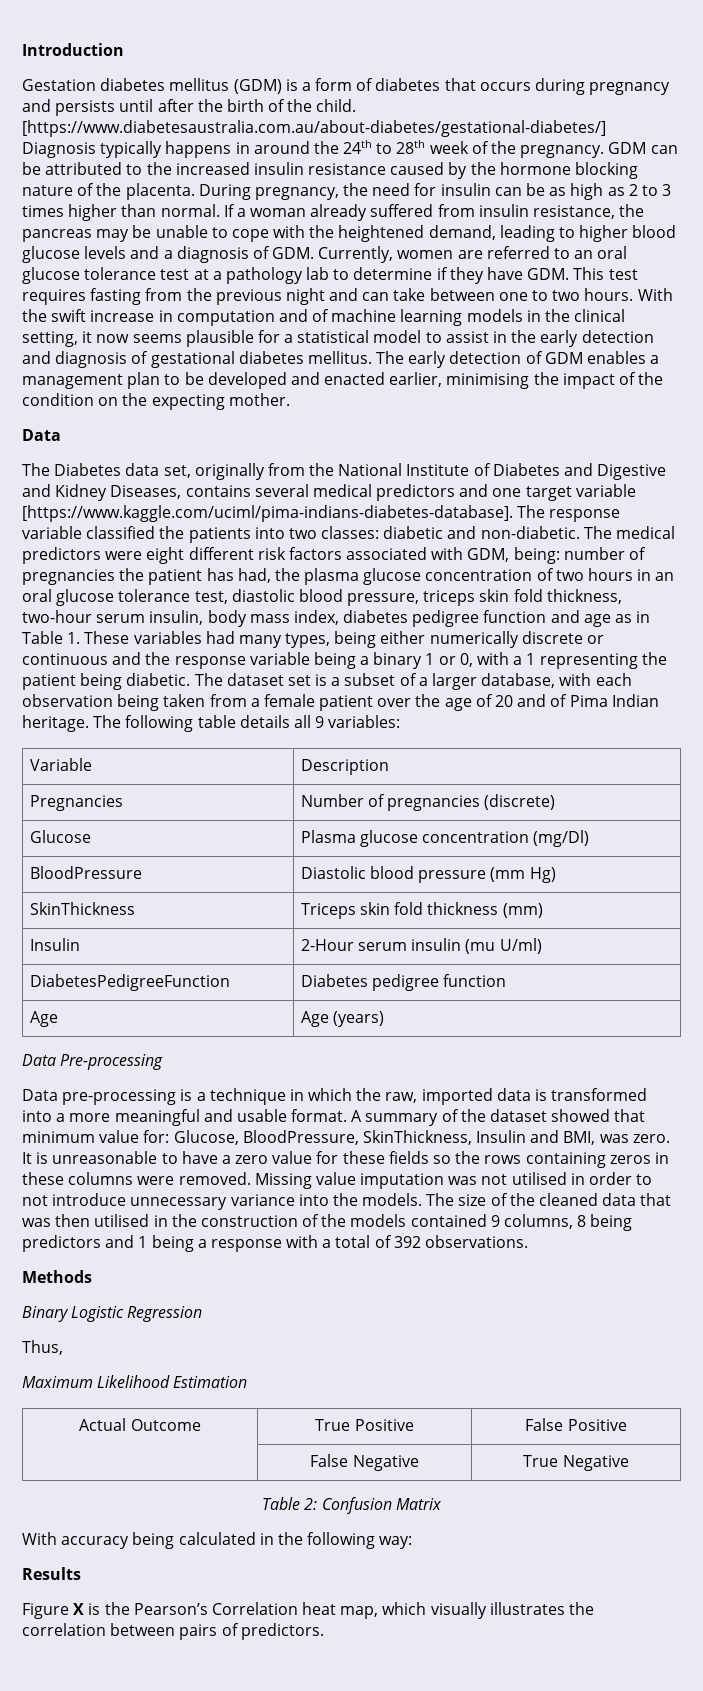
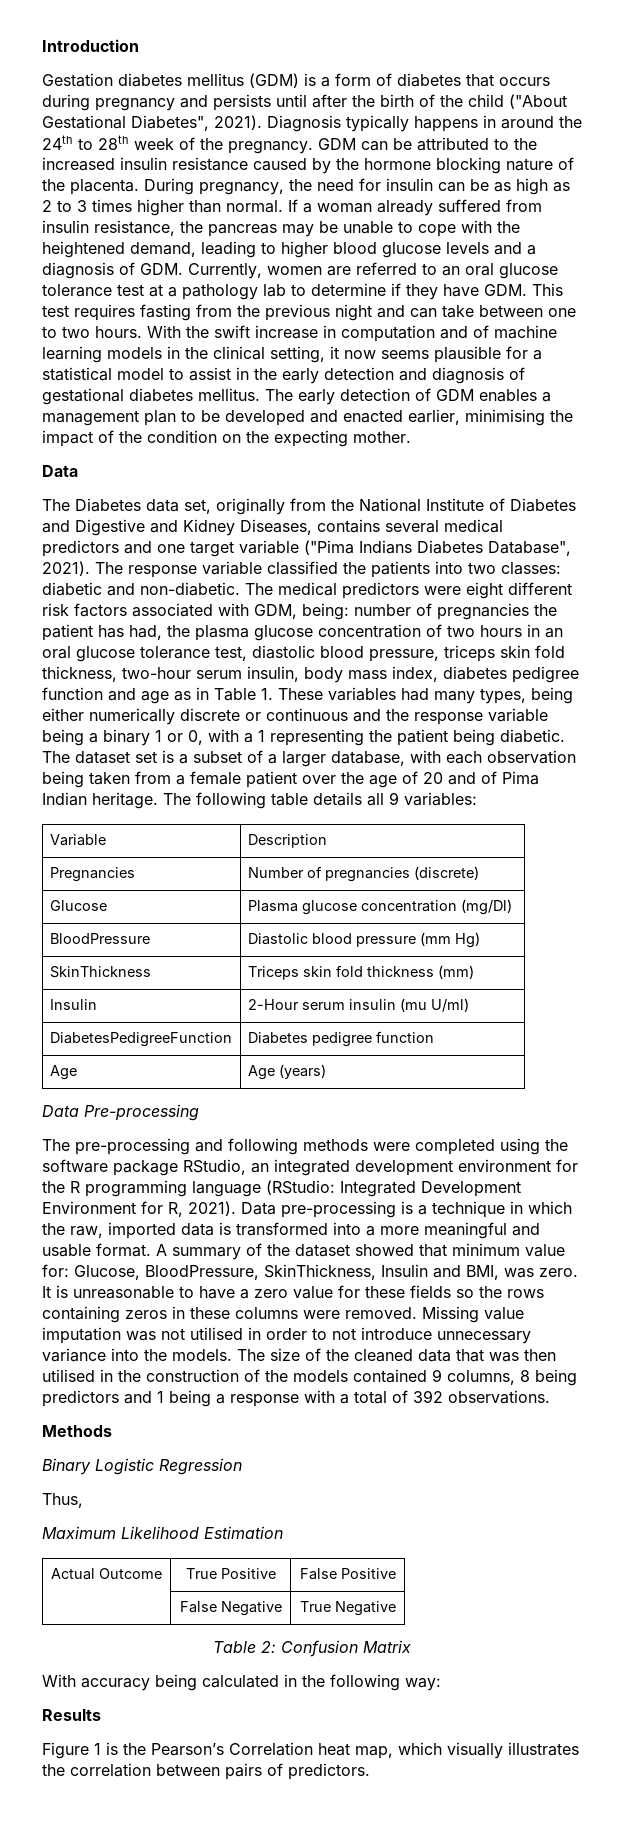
[316,99,357,112] [22,120,606,137] child. [https://www.diabetesaustralia.com.au/about-diabetes/gestational-diabetes/] -> [468,94,567,109] [42,115,262,131] child ("About Gestational Diabetes", 2021).
[22,505,513,522] [https://www.kaggle.com/uciml/pima-indians-diabetes-database]. -> [304,540,571,556] [42,561,90,576] ("Pima Indians Diabetes Database", 2021).
(164, 1062) none -> [42,1138,568,1155] [42,1159,578,1176] [42,1180,521,1197] [42,1201,236,1217] The pre-processing and following methods were completed using the software package RStudio, an integrated development environment for the R programming language (RStudio: Integrated Development Environment for R, 2021).
[73,1603,85,1615] X -> [94,1743,101,1755] 1

